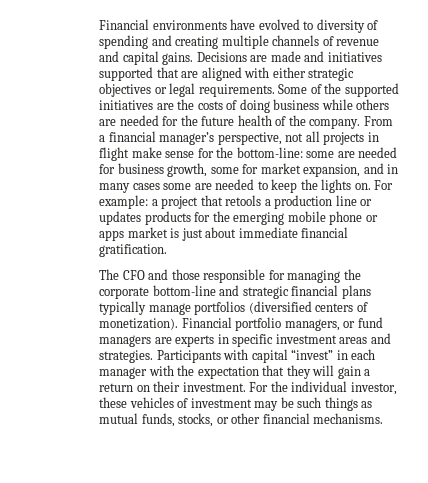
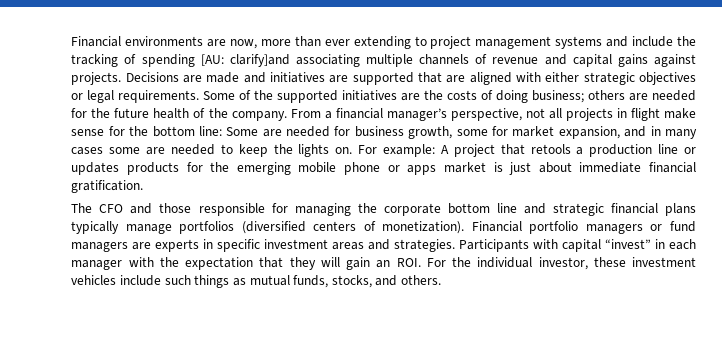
[230,19,379,33] [99,35,219,49] have evolved to diversity of spending and creating -> [207,36,696,49] [71,54,360,67] are now, more than ever extending to project management systems and include the tracking of spending [AU: clarify]and associating
[162,52,194,65] gains. -> [617,54,696,67] [71,72,122,85] gains against projects.
(382, 57) none -> [329,75,349,83] are
[273,99,353,110] business while -> [532,90,585,103] business;
[236,147,335,158] bottom-line: some -> [152,126,259,137] bottom line: Some
[151,199,158,206] a -> [440,145,449,154] A
[152,285,216,296] bottom-line -> [447,203,517,214] bottom line
[284,319,340,331] managers, -> [585,224,643,234] managers
[364,369,371,376] [99,381,246,392] a return on their investment. -> [376,258,421,268] an ROI.
[129,397,294,411] vehicles of investment may be -> [632,257,697,267] [71,275,161,286] investment vehicles include
[216,413,384,424] or other financial mechanisms. -> [375,275,442,286] and others.

